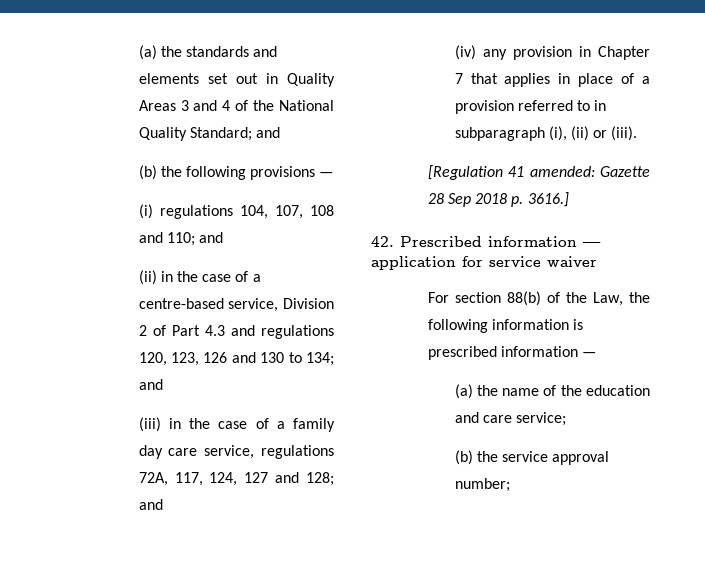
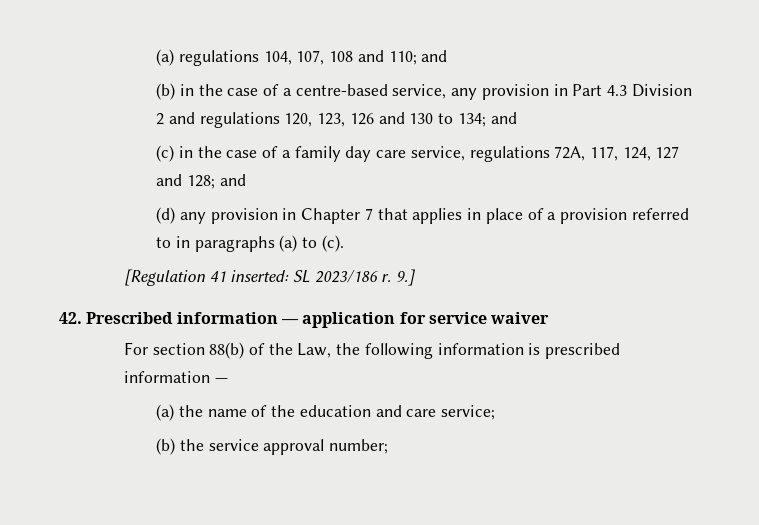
[138,45,278,60] [138,73,335,87] [138,100,334,111] [138,127,281,141] [138,165,334,180] [138,204,153,219] (a) the standards and elements set out in Quality Areas 3 and 4 of the National Quality Standard; and // (b) the following provisions — // (i) -> [156,49,175,66] (a)
[138,270,157,285] (ii) -> [156,83,176,100] (b)
[283,298,334,309] [138,325,225,336] Division 2 of Part 4.3 -> [451,84,692,100] [156,113,165,125] any provision in Part 4.3 Division 2
[138,417,161,432] (iii) -> [156,145,175,162] (c)
[454,45,476,60] (iv) -> [156,207,176,224] (d)
[454,126,638,141] [427,165,650,180] [427,192,569,207] subparagraph (i), (ii) or (iii). // [Regulation 41 amended: Gazette 28 Sep 2018 p. 3616.] -> [194,235,344,252] [123,269,416,286] paragraphs (a) to (c). // [Regulation 41 inserted: SL 2023/186 r. 9.]

